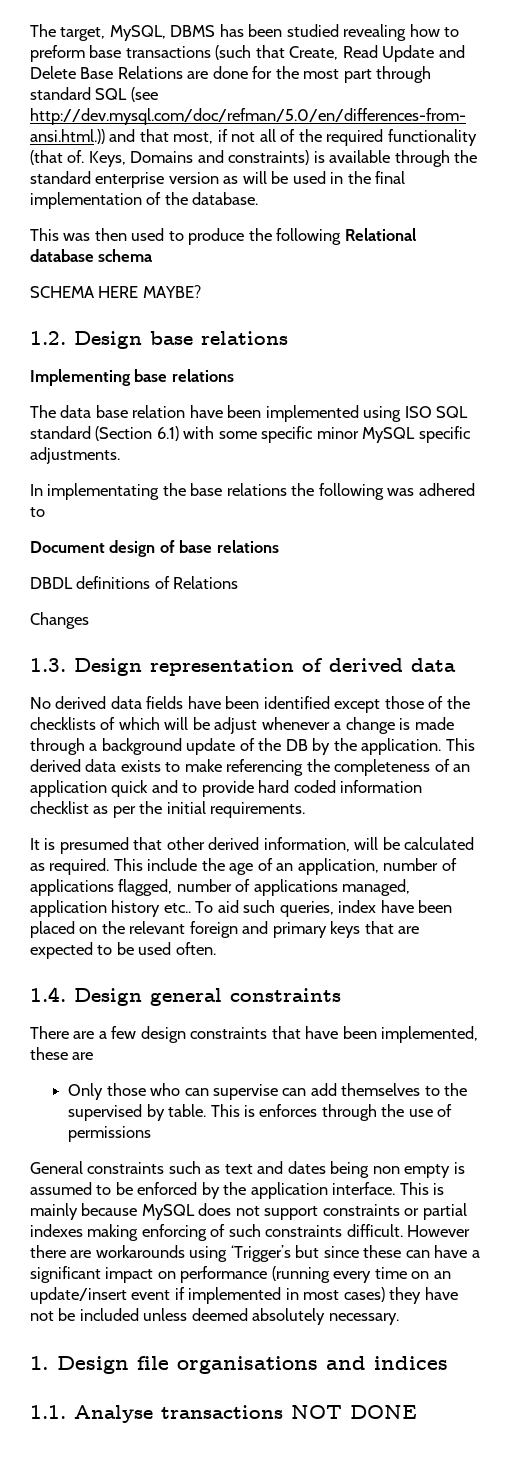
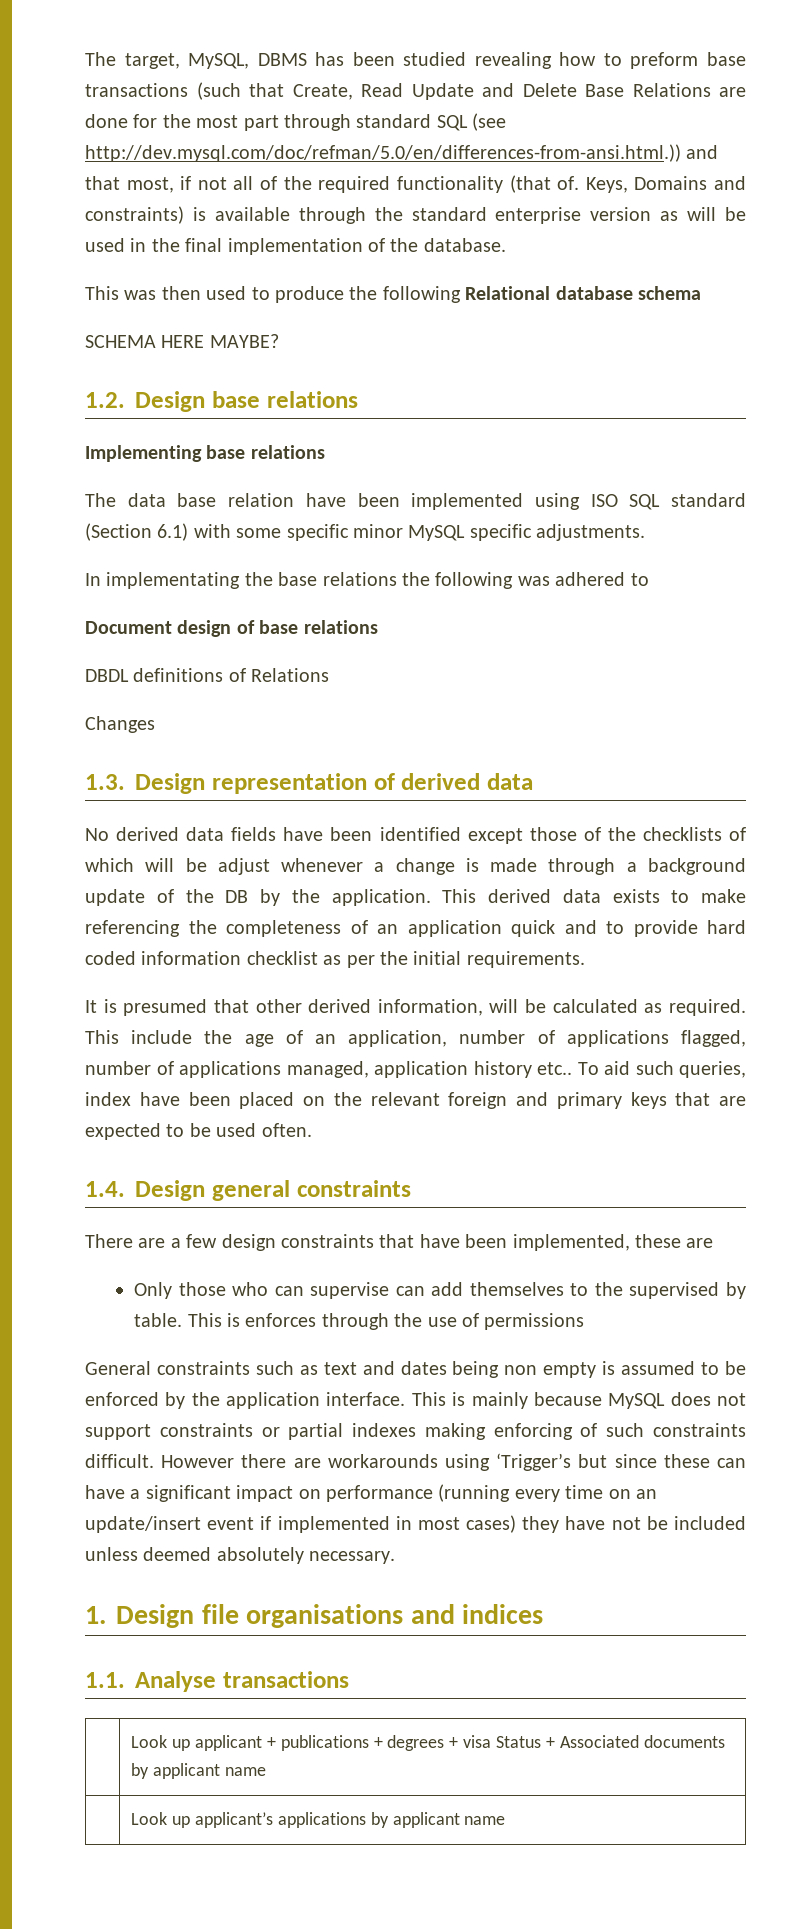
[291,1405,418,1419] NOT DONE -> [131,1735,725,1751] [131,1763,267,1779] [131,1812,506,1828] // | Look up applicant + publications + degrees + visa Status + Associated documents by applicant name // | Look up applicant’s applications by applicant name

